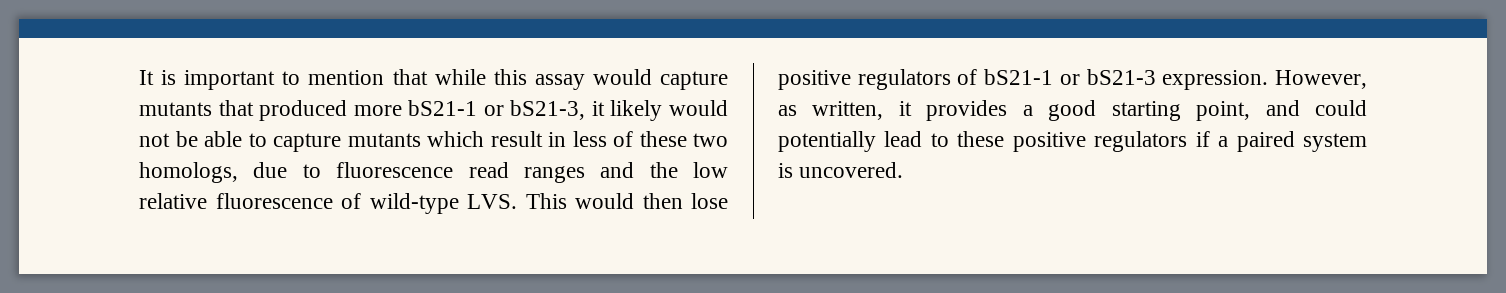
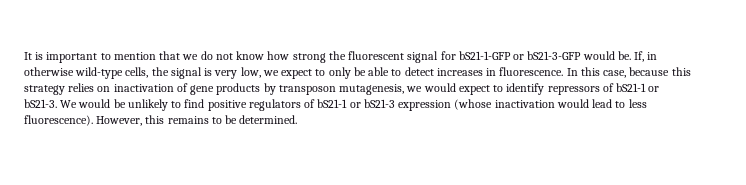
[434,69,729,90] [139,100,728,121] [139,131,728,152] [139,162,728,183] [139,193,728,214] while this assay would capture mutants that produced more bS21-1 or bS21-3, it likely would not be able to capture mutants which result in less of these two homologs, due to fluorescence read ranges and the low relative fluorescence of wild-type LVS. This would then lose -> [182,51,658,63] [24,67,691,79] [24,83,660,95] [24,99,205,111] we do not know how strong the fluorescent signal for bS21-1-GFP or bS21-3-GFP would be. If, in otherwise wild-type cells, the signal is very low, we expect to only be able to detect increases in fluorescence. In this case, because this strategy relies on inactivation of gene products by transposon mutagenesis, we would expect to identify repressors of bS21-1 or bS21-3. We would be unlikely to find
[1162,70,1367,90] [778,100,1367,121] [778,131,1367,152] [778,162,904,178] expression. However, as written, it provides a good starting point, and could potentially lead to these positive regulators if a paired system is uncovered. -> [398,99,647,111] [24,115,298,126] expression (whose inactivation would lead to less fluorescence). However, this remains to be determined.

